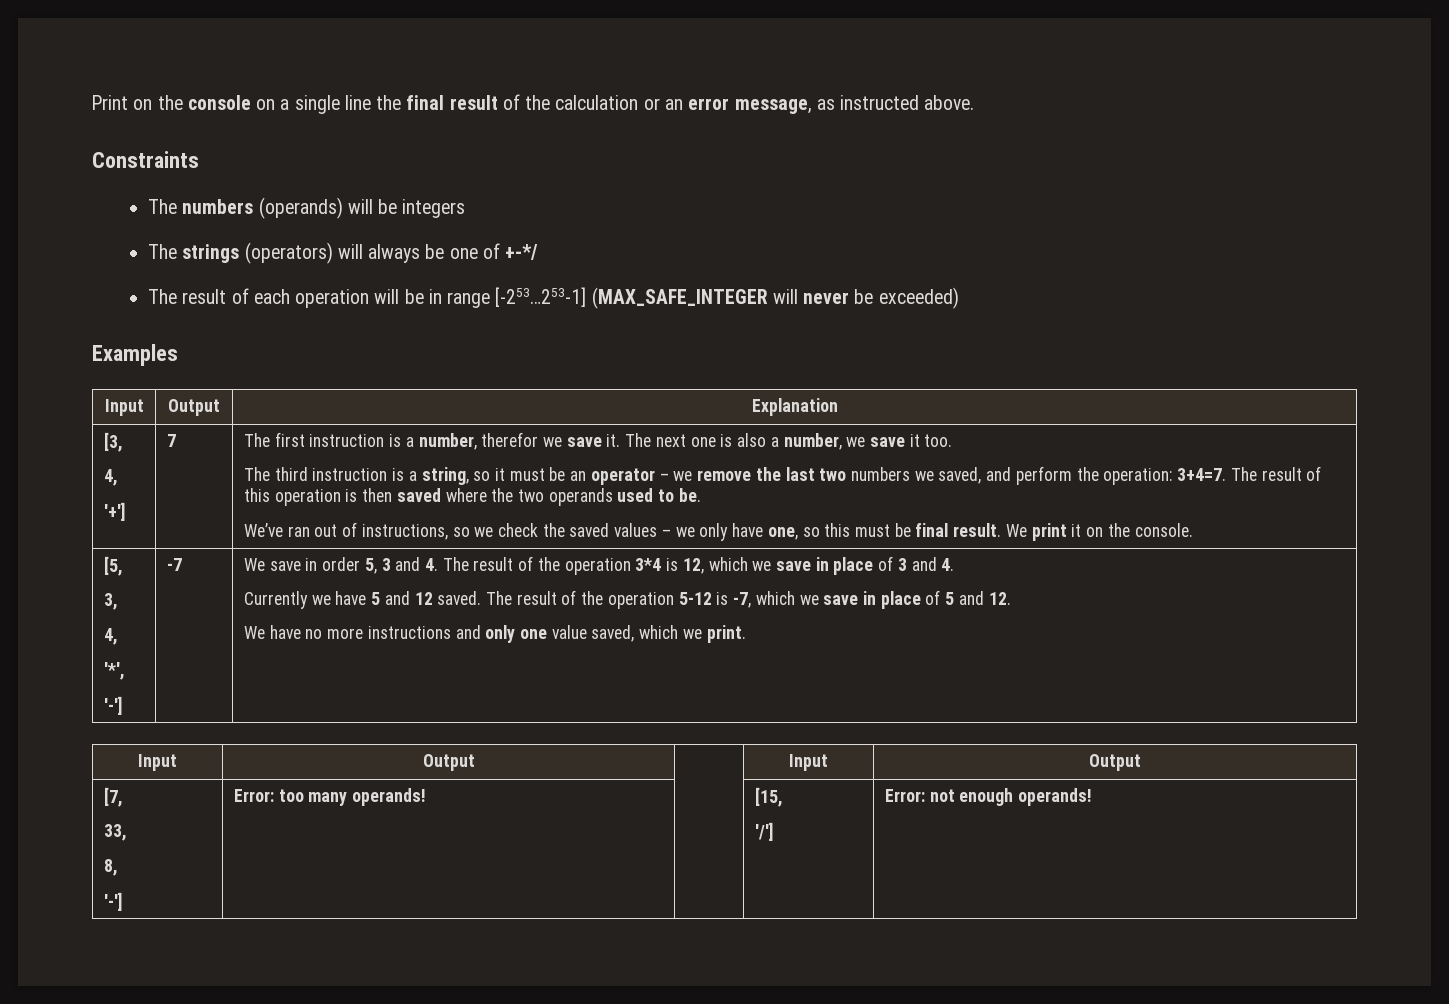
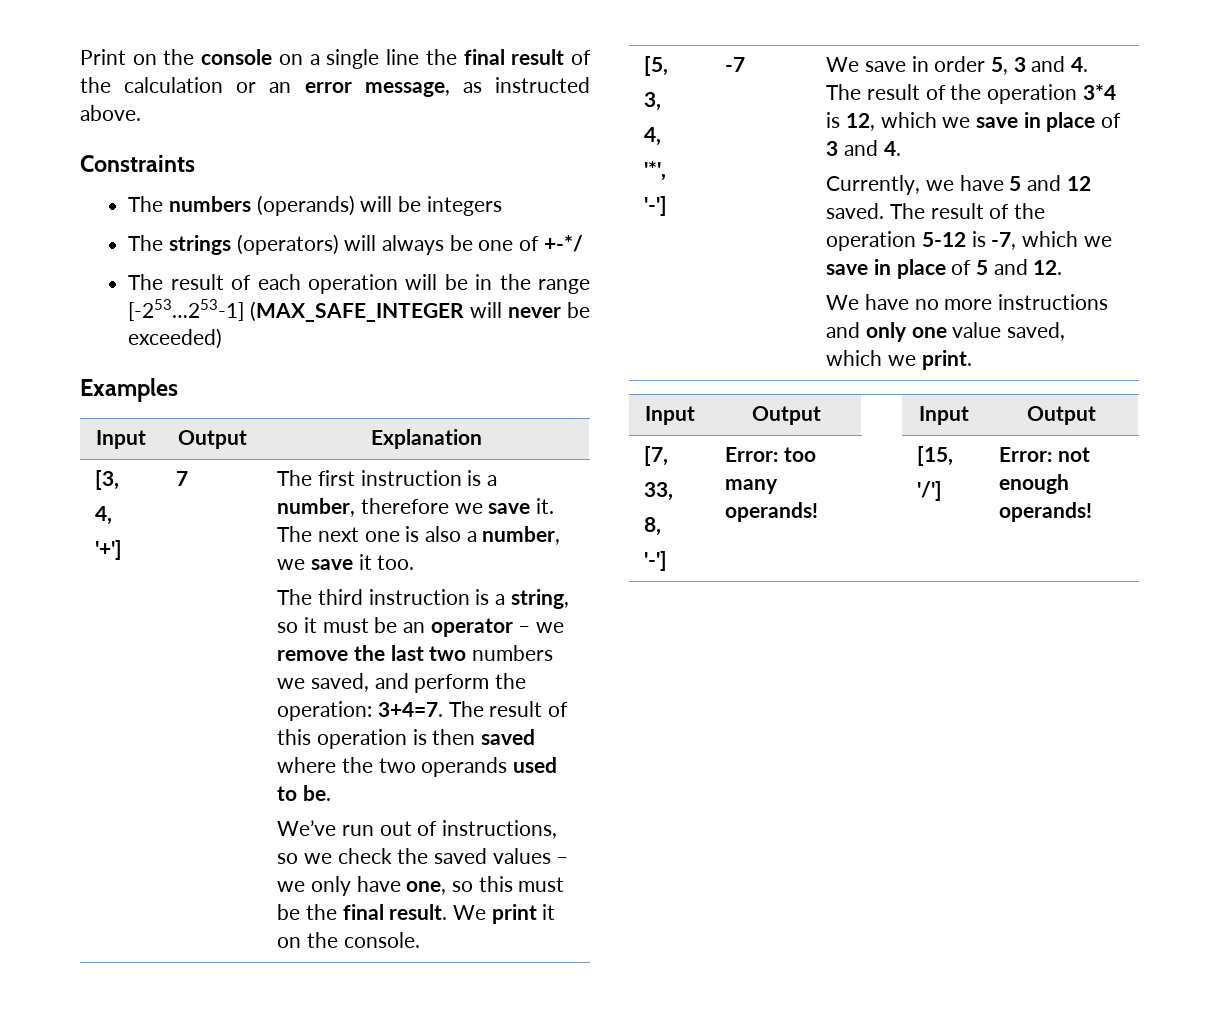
(442, 296) none -> [499,274,531,290] the
[481,432,539,447] therefor -> [360,498,449,514] therefore
[287,526,310,537] ran -> [341,825,374,836] run
(911, 530) none -> [305,904,337,920] the
[243,591,308,609] Currently -> [826,175,921,195] Currently,

